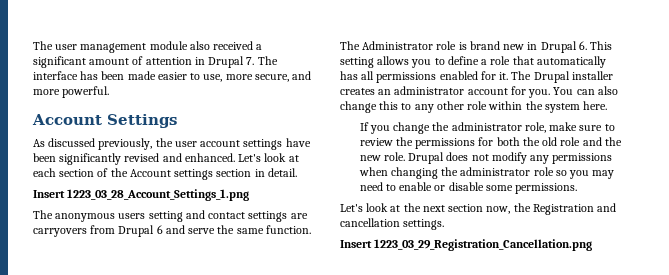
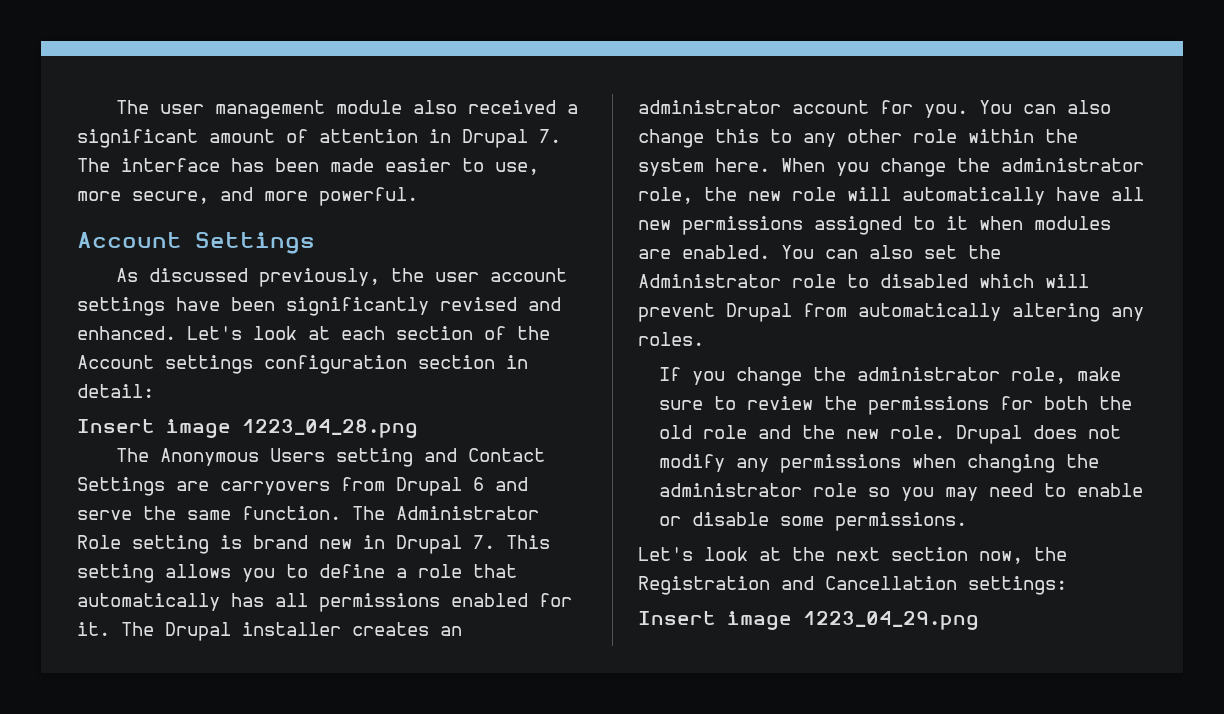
(214, 174) none -> [264,355,407,374] configuration
[267,168,297,177] [33,189,250,201] [33,210,288,222] detail. // Insert 1223_03_28_Account_Settings_1.png // The anonymous users setting and contact settings -> [77,384,154,398] [77,419,418,438] [115,448,545,467] [77,477,165,496] detail: // Insert image 1223_04_28.png // The Anonymous Users setting and Contact Settings
[436,41,457,50] role -> [77,535,209,554] Role setting
[578,41,587,50] 6. -> [473,535,495,549] 7.
(608, 105) none -> [781,158,1144,177] [638,187,1144,205] [638,216,1111,235] [638,245,1001,259] [638,274,1089,288] [638,303,1144,322] [638,332,704,346] When you change the administrator role, the new role will automatically have all new permissions assigned to it when modules are enabled. You can also set the Administrator role to disabled which will prevent Drupal from automatically altering any roles.
[340,218,445,230] [340,239,593,251] cancellation settings. // Insert 1223_03_29_Registration_Cancellation.png -> [825,576,1067,595] [638,611,979,630] Cancellation settings: // Insert image 1223_04_29.png

